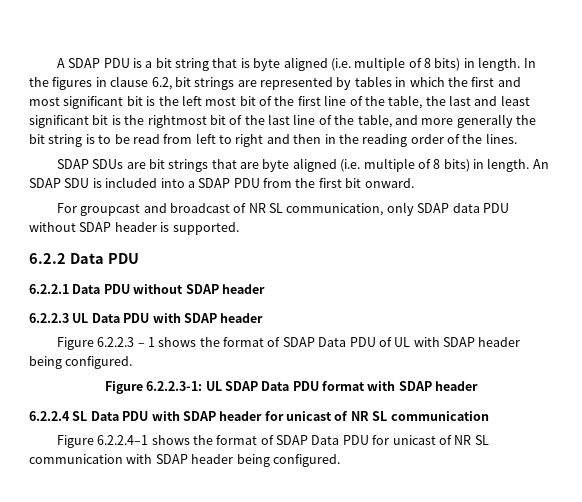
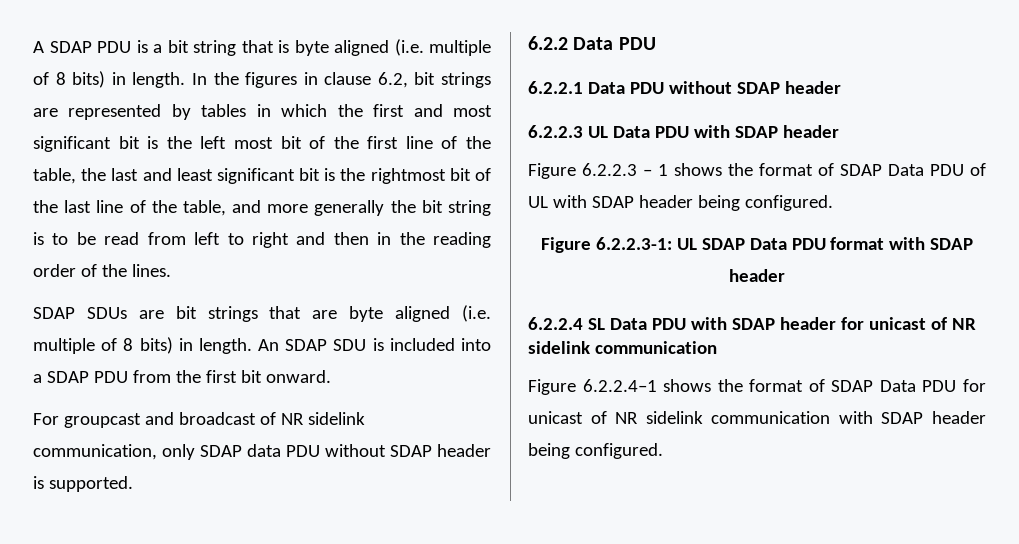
[269,203,284,213] SL -> [307,412,365,425] sidelink
[372,411,388,421] SL -> [528,341,590,354] sidelink
[474,435,489,445] SL -> [645,411,703,424] sidelink

